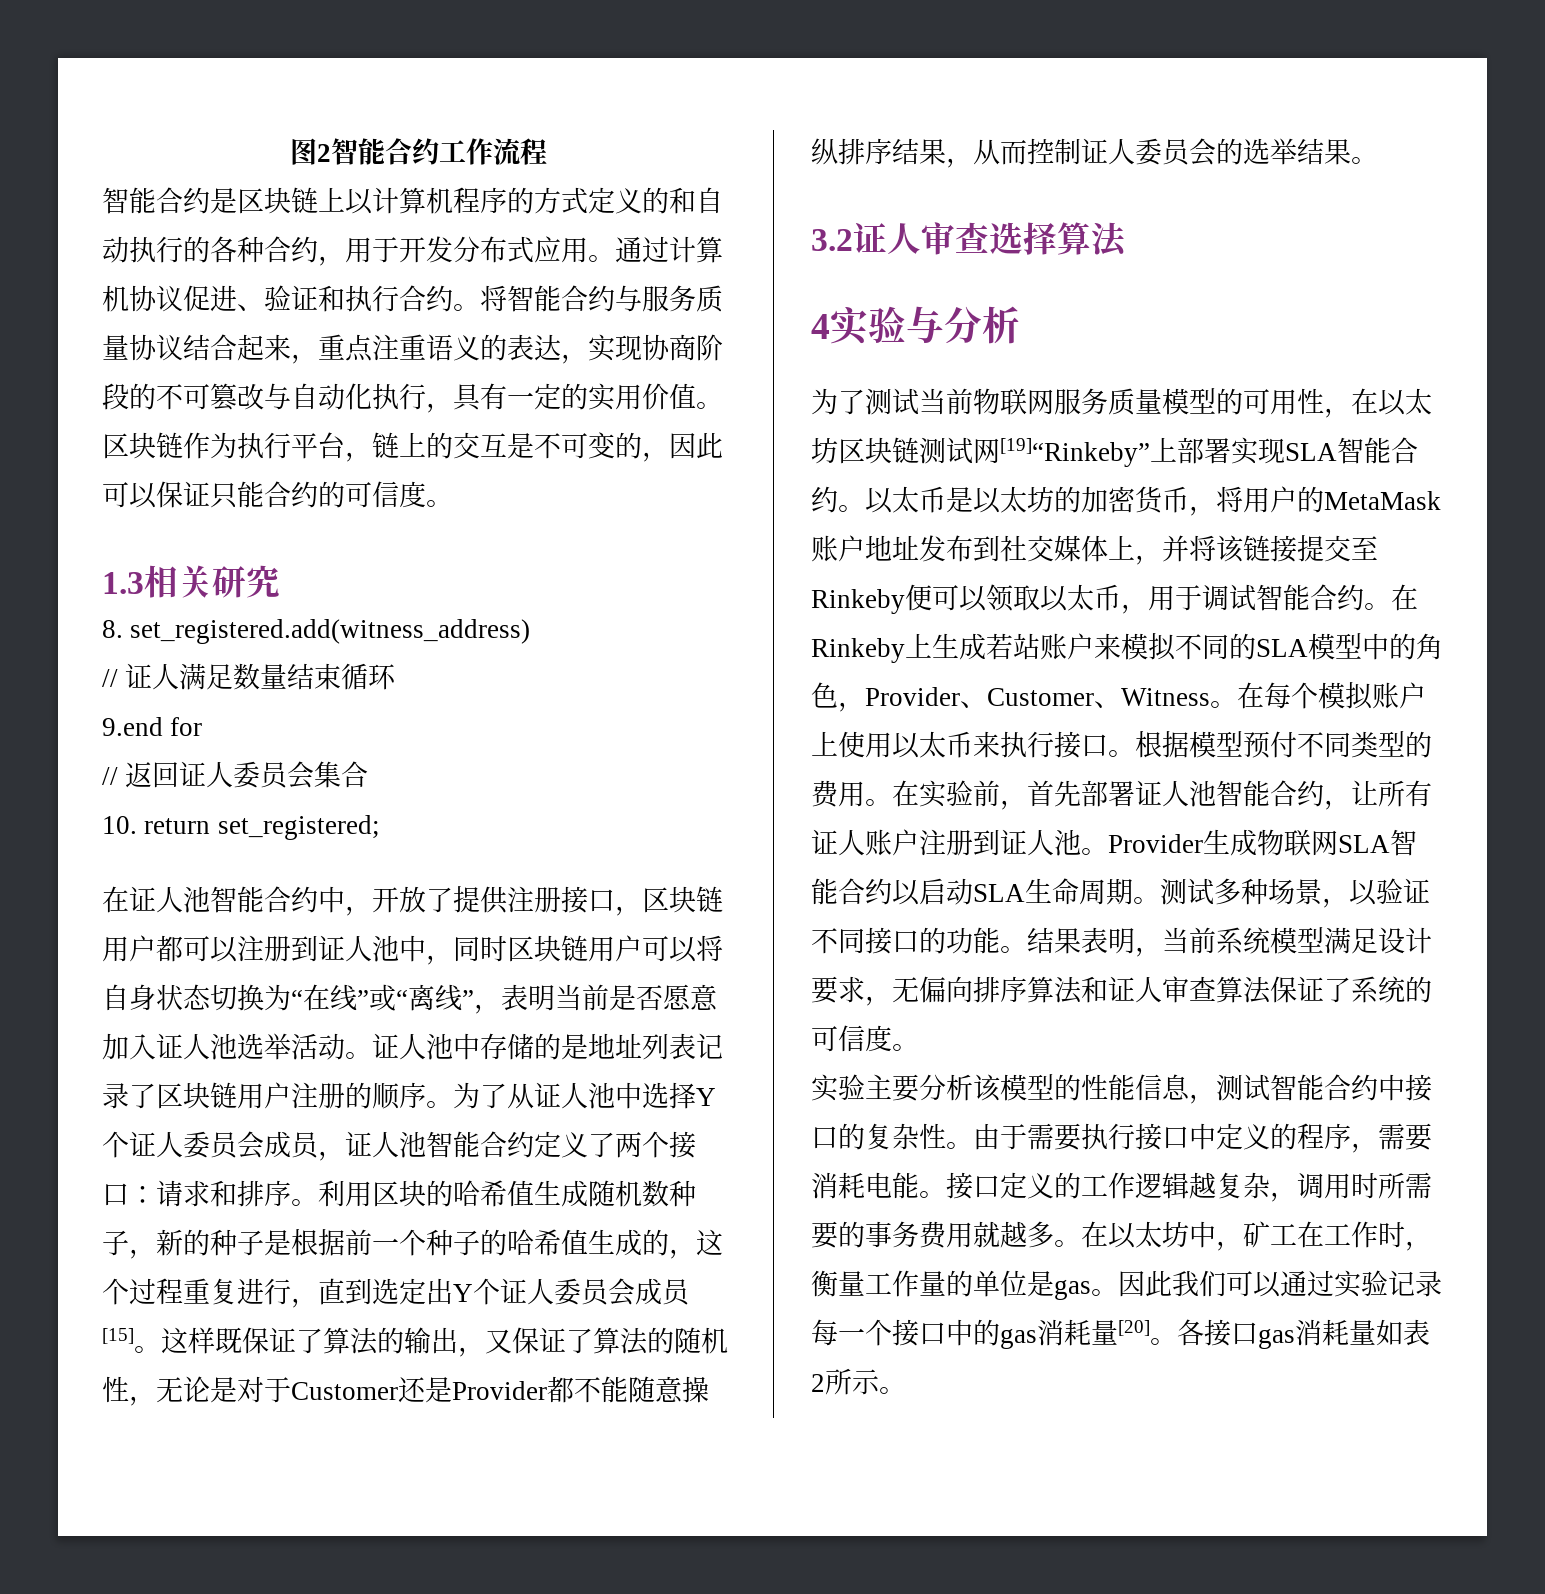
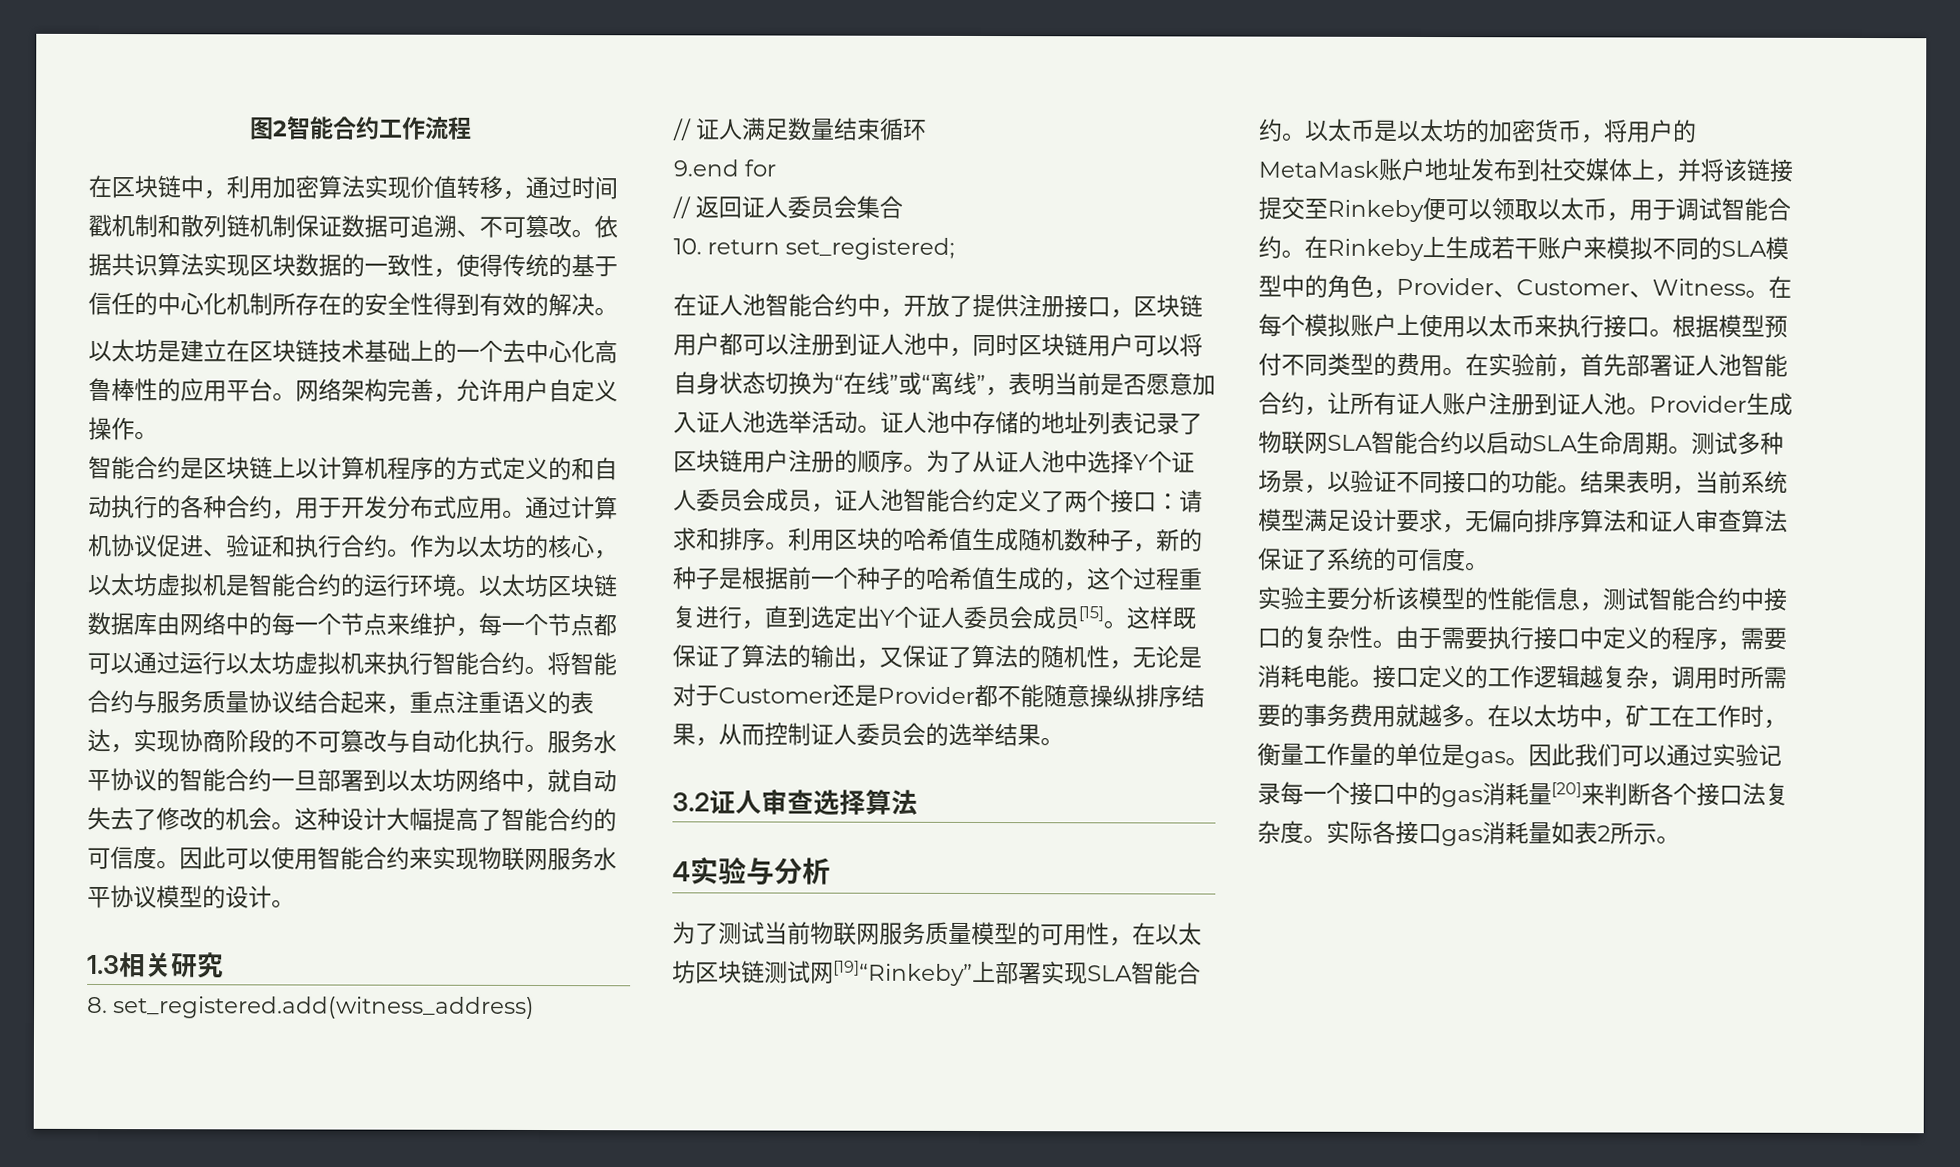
(547, 151) none -> [88,174,618,200] [88,213,618,239] [88,252,618,278] [88,291,618,317] [88,339,618,364] [88,377,618,403] [88,416,158,441] // 在区块链中，利用加密算法实现价值转移，通过时间戳机制和散列链机制保证数据可追溯、不可篡改。依据共识算法实现区块数据的一致性，使得传统的基于信任的中心化机制所存在的安全性得到有效的解决。 // 以太坊是建立在区块链技术基础上的一个去中心化高鲁棒性的应用平台。网络架构完善，允许用户自定义操作。
(480, 307) none -> [410,534,618,560] [87,573,618,598] [87,611,617,637] [87,651,548,675] 作为以太坊的核心，以太坊虚拟机是智能合约的运行环境。以太坊区块链数据库由网络中的每一个节点来维护，每一个节点都可以通过运行以太坊虚拟机来执行智能合约。
[426,383,723,413] [102,432,723,462] [102,481,426,509] ，具有一定的实用价值。区块链作为执行平台，链上的交互是不可变的，因此可以保证只能合约的可信度 -> [524,730,617,754] [87,768,617,794] [87,806,617,832] [87,846,617,871] [87,885,272,909] 。服务水平协议的智能合约一旦部署到以太坊网络中，就自动失去了修改的机会。这种设计大幅提高了智能合约的可信度。因此可以使用智能合约来实现物联网服务水平协议模型的设计
[561,1034,588,1060] 是 -> (1042, 423) none
[1013,633,1040,660] 站 -> [1514,238,1538,260] 干
[1150,1338,1177,1345] 。 -> [1581,782,1789,806] [1257,820,1373,844] 来判断各个接口法复杂度。实际

